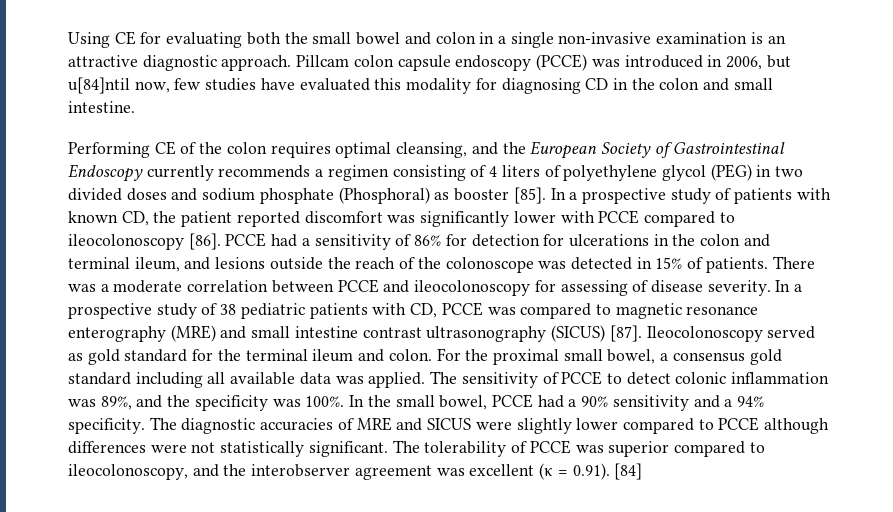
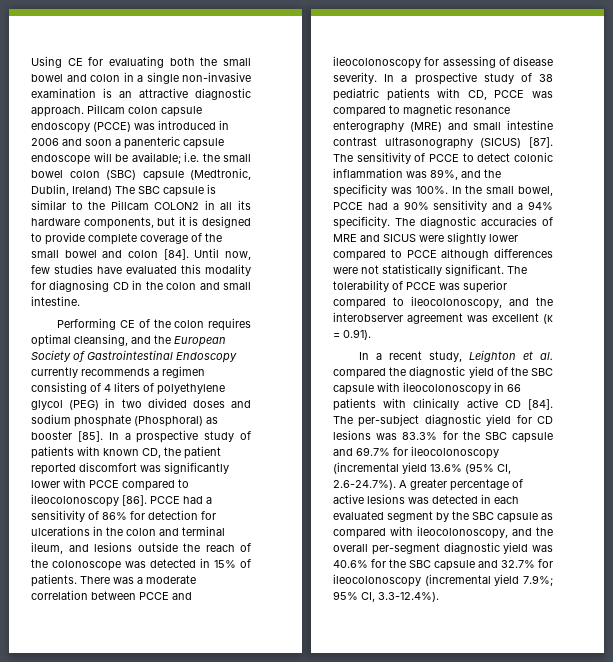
[725,55,791,70] [68,77,130,94] 2006, but u[84]ntil -> [31,136,224,149] [31,152,251,165] [31,168,251,181] [31,184,216,197] [31,200,252,210] [31,216,251,229] [31,232,222,245] [31,248,220,260] 2006 and soon a panenteric capsule endoscope will be available; i.e. the small bowel colon (SBC) capsule (Medtronic, Dublin, Ireland) The SBC capsule is similar to the Pillcam COLON2 in all its hardware components, but it is designed to provide complete coverage of the small bowel and colon [84]. Until
[646,326,816,342] [68,348,782,365] [68,372,426,388] Ileocolonoscopy served as gold standard for the terminal ileum and colon. For the proximal small bowel, a consensus gold standard including all available data was applied. -> (553, 142) none
[614,463,643,480] [84] -> [359,350,553,362] [333,366,553,379] [333,382,521,395] [333,398,553,411] [333,414,553,427] [333,430,553,443] [333,446,499,459] [333,462,511,474] [333,479,523,491] [333,494,519,504] [333,511,553,523] [333,526,553,539] [333,542,553,555] [333,559,553,571] [333,574,553,587] [333,591,439,602] // In a recent study, Leighton et al. compared the diagnostic yield of the SBC capsule with ileocolonoscopy in 66 patients with clinically active CD [84]. The per-subject diagnostic yield for CD lesions was 83.3% for the SBC capsule and 69.7% for ileocolonoscopy (incremental yield 13.6% (95% CI, 2.6-24.7%). A greater percentage of active lesions was detected in each evaluated segment by the SBC capsule as compared with ileocolonoscopy, and the overall per-segment diagnostic yield was 40.6% for the SBC capsule and 32.7% for ileocolonoscopy (incremental yield 7.9%; 95% CI, 3.3-12.4%).

